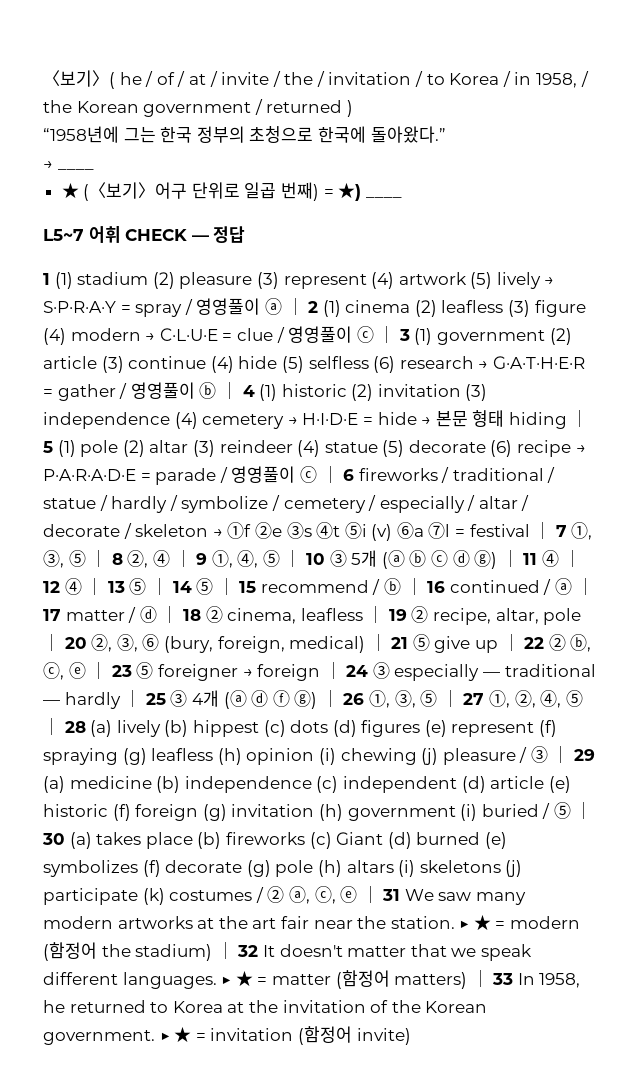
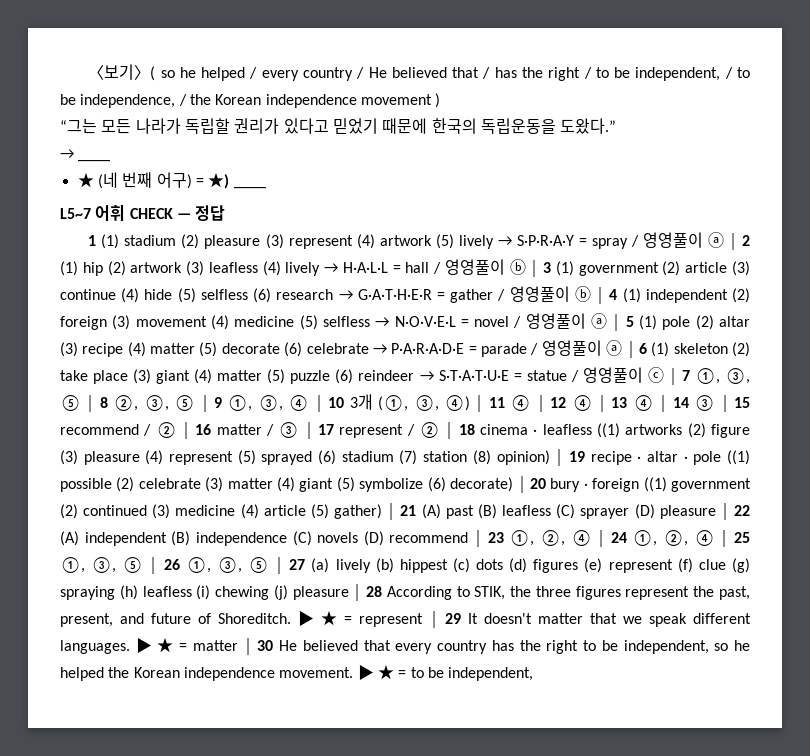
[119,71,589,88] [43,99,353,117] [43,126,446,143] [43,161,53,169] [57,169,94,170] [61,182,320,201] he / of / at / invite / the / invitation / to Korea / in 1958, / the Korean government / returned ) // “1958년에 그는 한국 정부의 초청으로 한국에 돌아왔다.” // → ____ // ★ (〈보기〉어구 단위로 일곱 번째) -> [160,67,750,81] [60,93,441,108] [60,118,617,134] [60,149,74,159] [78,159,111,162] [77,172,192,189] so he helped / every country / He believed that / has the right / to be independent, / to be independence, / the Korean independence movement ) // “그는 모든 나라가 독립할 권리가 있다고 믿었기 때문에 한국의 독립운동을 도왔다.” // → ____ // ★ (네 번째 어구)
[345,300,586,317] [43,326,374,345] cinema (2) leafless (3) figure (4) modern → C·L·U·E = clue / 영영풀이 ⓒ -> [82,259,526,276] hip (2) artwork (3) leafless (4) lively → H·A·L·L = hall / 영영풀이 ⓑ
[281,384,488,401] [43,410,567,429] historic (2) invitation (3) independence (4) cemetery → H·I·D·E = hide → 본문 형태 hiding -> [645,288,750,303] [60,313,608,330] independent (2) foreign (3) movement (4) medicine (5) selfless → N·O·V·E·L = novel / 영영풀이 ⓐ
[219,440,378,457] reindeer (4) statue -> [82,342,196,357] recipe (4) matter
[517,440,572,457] recipe -> [306,343,369,354] celebrate
[299,466,317,483] ⓒ -> [606,340,623,356] ⓐ
[358,467,556,483] [43,495,530,513] [43,522,530,541] fireworks / traditional / statue / hardly / symbolize / cemetery / especially / altar / decorate / skeleton → ①f ②e ③s ④t ⑤i (v) ⑥a ⑦l = festival -> [651,342,750,357] [60,367,664,384] (1) skeleton (2) take place (3) giant (4) matter (5) puzzle (6) reindeer → S·T·A·T·U·E = statue / 영영풀이 ⓒ
[152,550,170,567] ④ -> [143,395,196,411] ③, ⑤
[237,550,498,569] ④, ⑤ │ 10 ③ 5개 (ⓐ ⓑ ⓒ ⓓ ⓖ) -> [257,394,470,412] ③, ④ │ 10 3개 (①, ③, ④)
[129,578,147,595] ⑤ -> [632,395,654,411] ④
[196,578,214,595] ⑤ -> [694,395,716,411] ③
[384,578,402,595] ⓑ -> [155,422,177,438] ②
[449,578,594,595] [43,606,582,625] [43,634,592,653] [43,662,596,681] [43,690,318,709] continued / ⓐ │ 17 matter / ⓓ │ 18 ② cinema, leafless │ 19 ② recipe, altar, pole │ 20 ②, ③, ⑥ (bury, foreign, medical) │ 21 ⑤ give up │ 22 ② ⓑ, ⓒ, ⓔ │ 23 ⑤ foreigner → foreign │ 24 ③ especially — traditional — hardly │ 25 ③ 4개 (ⓐ ⓓ ⓕ ⓖ) -> [216,422,750,439] [60,449,751,466] [60,476,751,493] [60,503,750,520] [60,530,751,547] [60,557,144,573] matter / ③ │ 17 represent / ② │ 18 cinema · leafless ((1) artworks (2) figure (3) pleasure (4) represent (5) sprayed (6) stadium (7) station (8) opinion) │ 19 recipe · altar · pole ((1) possible (2) celebrate (3) matter (4) giant (5) symbolize (6) decorate) │ 20 bury · foreign ((1) government (2) continued (3) medicine (4) article (5) gather) │ 21 (A) past (B) leafless (C) sprayer (D) pleasure │ 22 (A) independent (B) independence (C) novels (D) recommend │ 23 ①, ②, ④ │ 24 ①, ②, ④ │ 25 ①, ③, ⑤
[489,690,583,708] [43,718,86,735] ①, ②, ④, ⑤ │ 28 -> (306, 564) none
[43,746,596,765] [43,776,571,793] [43,802,593,821] [42,832,507,849] [43,860,523,877] [43,886,527,905] [43,915,581,931] [43,942,259,961] spraying (g) leafless (h) opinion (i) chewing (j) pleasure / ③ │ 29 (a) medicine (b) independence (c) independent (d) article (e) historic (f) foreign (g) invitation (h) government (i) buried / ⑤ │ 30 (a) takes place (b) fireworks (c) Giant (d) burned (e) symbolizes (f) decorate (g) pole (h) altars (i) skeletons (j) participate (k) costumes / ② ⓐ, ⓒ, ⓔ │ 31 We saw many modern artworks at the art fair near the station. ▶ ★ = modern (함정어 the stadium) │ 32 -> [698,558,750,573] [60,584,750,601] [60,610,461,628] clue (g) spraying (h) leafless (i) chewing (j) pleasure │ 28 According to STIK, the three figures represent the past, present, and future of Shoreditch. ▶ ★ = represent │ 29
[335,970,581,989] [43,1000,488,1013] [43,1026,411,1045] (함정어 matters) │ 33 In 1958, he returned to Korea at the invitation of the Korean government. ▶ ★ = invitation (함정어 invite) -> [243,638,750,655] [60,664,534,681] │ 30 He believed that every country has the right to be independent, so he helped the Korean independence movement. ▶ ★ = to be independent,

